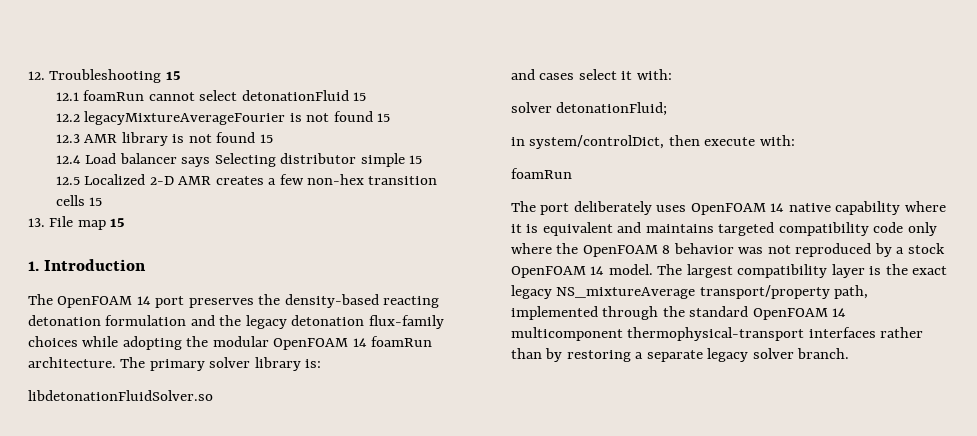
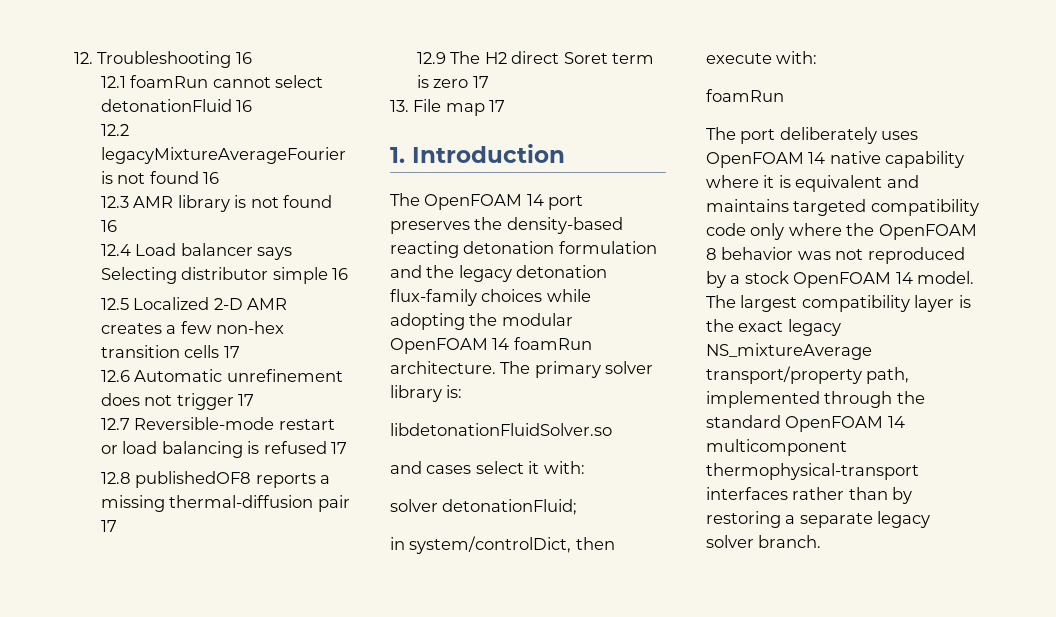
[165,71,180,80] 15 -> [235,52,252,64] 16
[353,92,367,101] 15 -> [236,100,253,112] 16
[377,113,391,122] 15 -> [203,172,220,184] 16
[259,134,273,143] 15 -> [101,220,118,232] 16
[408,155,422,164] 15 -> [332,268,349,280] 16
[89,197,103,206] 15 -> [223,346,240,358] [101,369,343,382] [101,393,255,410] [101,417,335,430] [101,441,348,458] [101,471,331,488] [101,495,350,512] [101,520,118,532] [417,51,655,64] [417,75,489,88] 17 // 12.6 Automatic unrefinement does not trigger 17 // 12.7 Reversible-mode restart or load balancing is refused 17 // 12.8 publishedOF8 reports a missing thermal-diffusion pair 17 // 12.9 The H2 direct Soret term is zero 17
[110,218,125,227] 15 -> [489,100,506,112] 17

